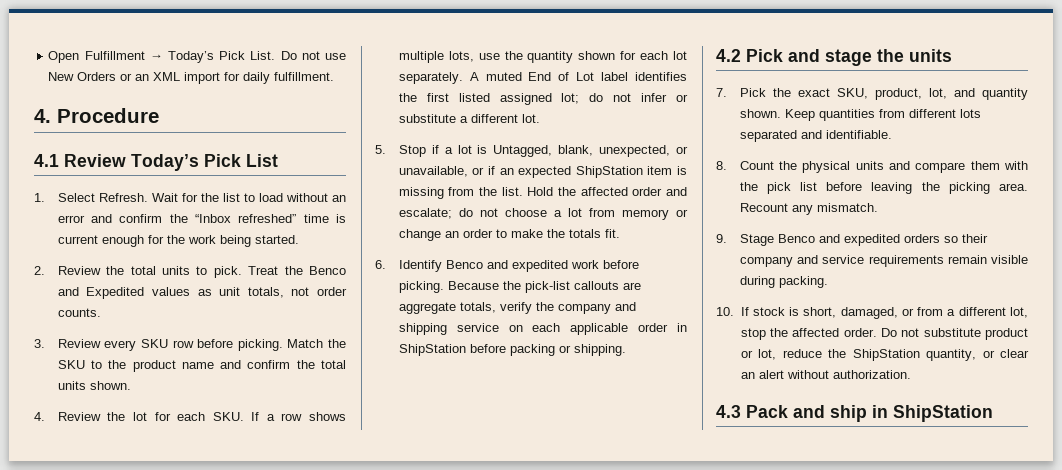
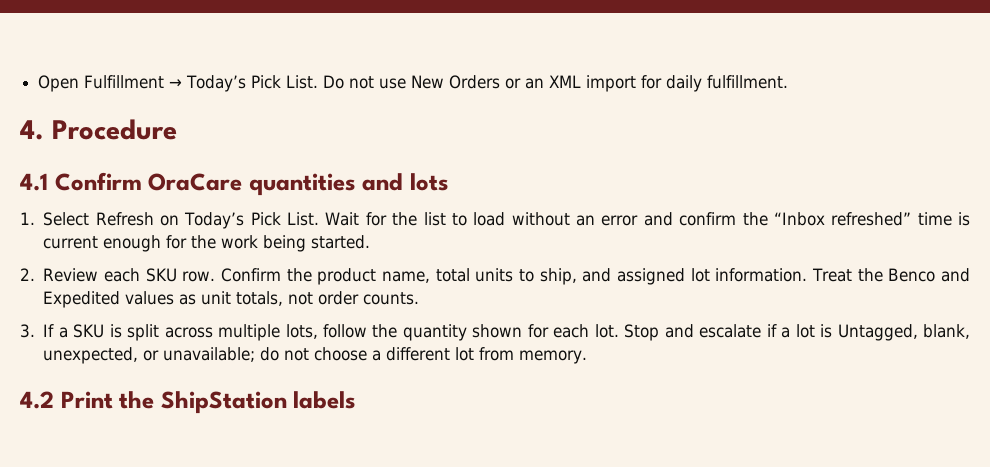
[64,154,278,171] [34,193,148,202] Review Today’s Pick List // 1. Select Refresh. -> [54,172,450,196] [20,212,320,229] Confirm OraCare quantities and lots // 1. Select Refresh on Today’s Pick List.
[106,266,242,278] the total units to pick. -> [103,268,808,285] each SKU row. Confirm the product name, total units to ship, and assigned lot information.
[57,339,346,351] [57,360,346,372] [57,381,131,390] [34,412,346,421] Review every SKU row before picking. Match the SKU to the product name and confirm the total units shown. // 4. Review the lot for each SKU. If a row shows -> [43,324,213,341] If a SKU is split across
[478,53,500,60] use -> [322,324,367,338] follow
[673,51,687,60] [398,72,687,84] [398,93,688,105] [398,114,540,123] [375,145,426,157] lot separately. A muted End of Lot label identifies the first listed assigned lot; do not infer or substitute a different lot. // 5. Stop -> [594,324,762,341] lot. Stop and escalate
[398,166,687,178] [398,187,687,199] [398,208,452,219] unavailable, or if an expected ShipStation item is missing from the list. Hold the affected order and escalate; -> [163,347,256,362] unavailable;
(562, 213) none -> [386,347,451,361] different
[621,209,688,220] [398,229,620,241] [375,260,639,272] [398,281,641,293] [398,302,636,314] [398,323,687,335] [398,344,626,356] [716,49,952,66] [716,88,1028,100] [739,109,981,121] [739,130,892,142] [716,161,1028,173] [739,182,1028,194] [739,203,878,215] [716,234,988,246] [739,255,1028,267] [739,276,828,288] [716,307,1028,319] [740,328,1028,340] [740,349,1029,361] [740,370,911,379] [716,405,993,422] memory or change an order to make the totals fit. // 6. Identify Benco and expedited work before picking. Because the pick-list callouts are aggregate totals, verify the company and shipping service on each applicable order in ShipStation before packing or shipping. // 4.2 Pick and stage the units // 7. Pick the exact SKU, product, lot, and quantity shown. Keep quantities from different lots separated and identifiable. // 8. Count the physical units and compare them with the pick list before leaving the picking area. Recount any mismatch. // 9. Stage Benco and expedited orders so their company and service requirements remain visible during packing. // 10. If stock is short, damaged, or from a different lot, stop the affected order. Do not substitute product or lot, reduce the ShipStation quantity, or clear an alert without authorization. // 4.3 Pack and ship in ShipStation -> [519,350,588,364] [20,391,357,414] memory. // 4.2 Print the ShipStation labels

